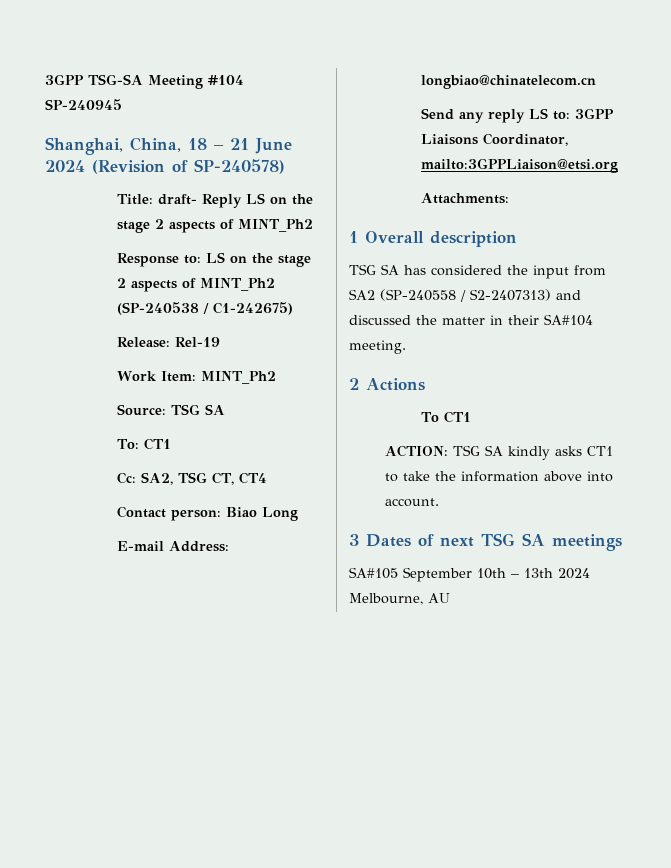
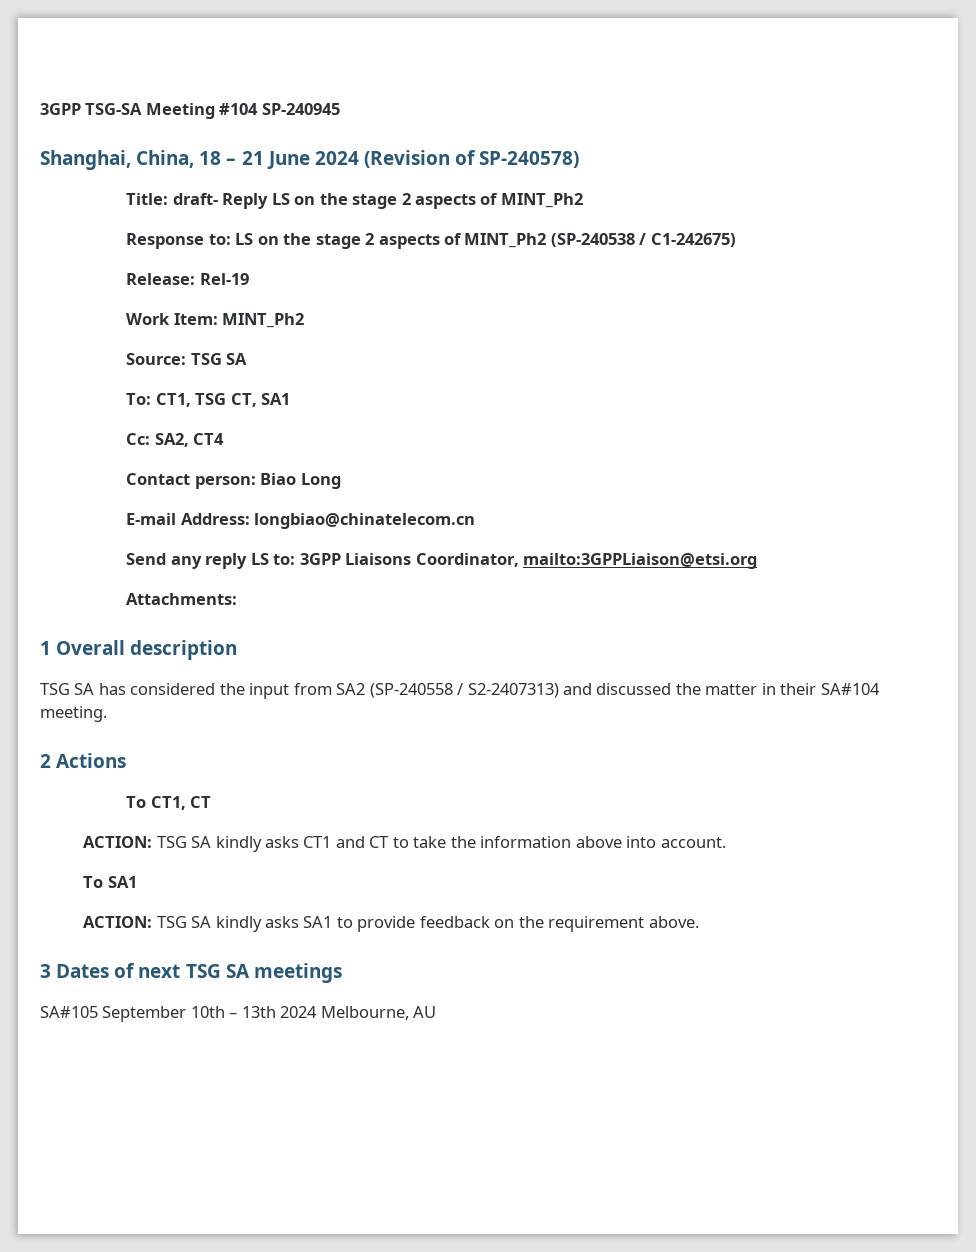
[143,438,171,450] CT1 -> [155,393,291,407] CT1, TSG CT, SA1
[177,472,234,485] TSG CT, -> (189, 440) none
[443,411,471,423] CT1 -> [150,796,212,810] CT1, CT
(613, 451) none -> [335,836,389,848] and CT
(439, 502) none -> [83,876,137,888] [83,916,699,932] // To SA1 // ACTION: TSG SA kindly asks SA1 to provide feedback on the requirement above.

